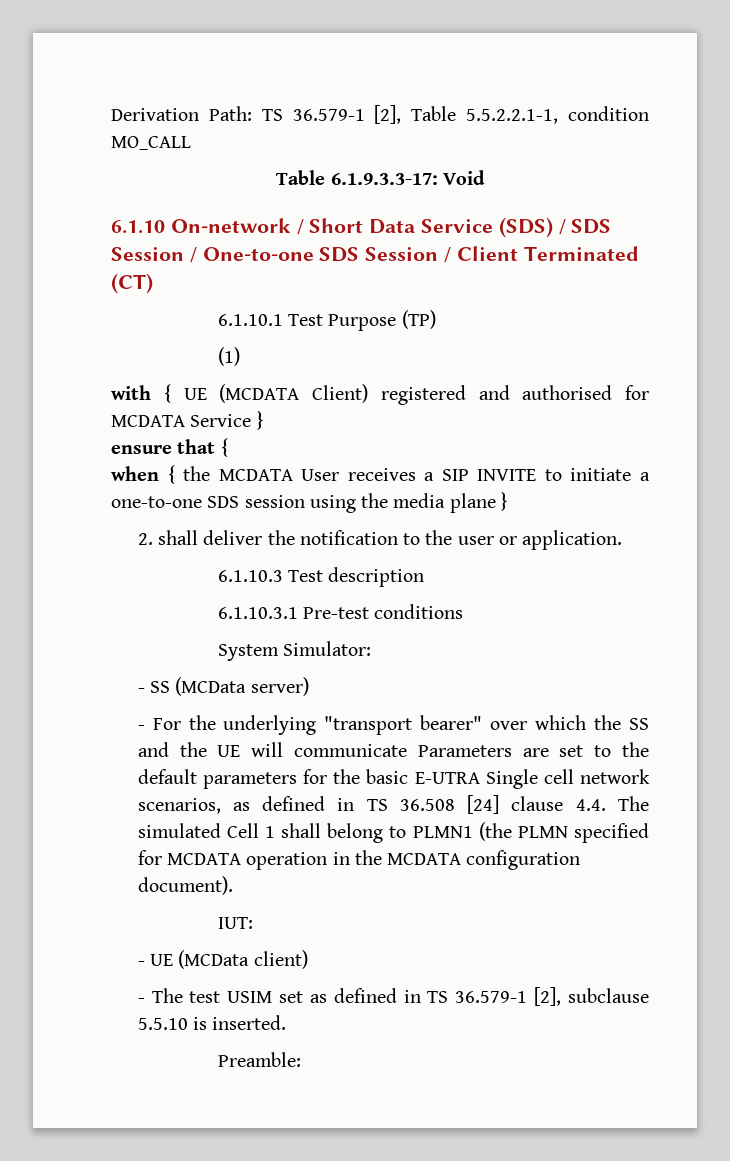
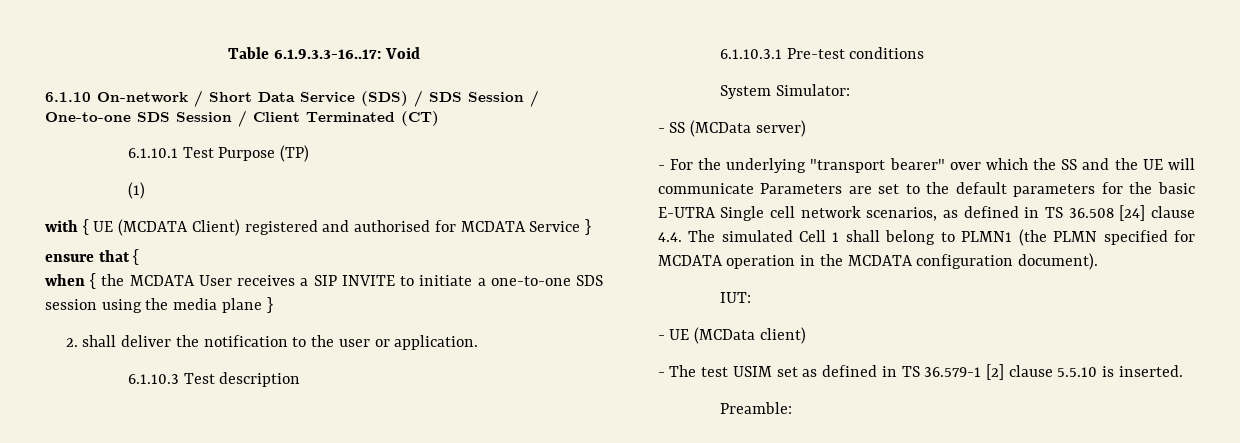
[111,105,649,124] [111,136,191,150] [276,170,438,185] Derivation Path: TS 36.579-1 [2], Table 5.5.2.2.1-1, condition MO_CALL // Table 6.1.9.3.3-17: -> [228,47,381,59] Table 6.1.9.3.3-16..17:
[534,987,649,1006] [2], subclause -> [985,364,1053,380] [2] clause

